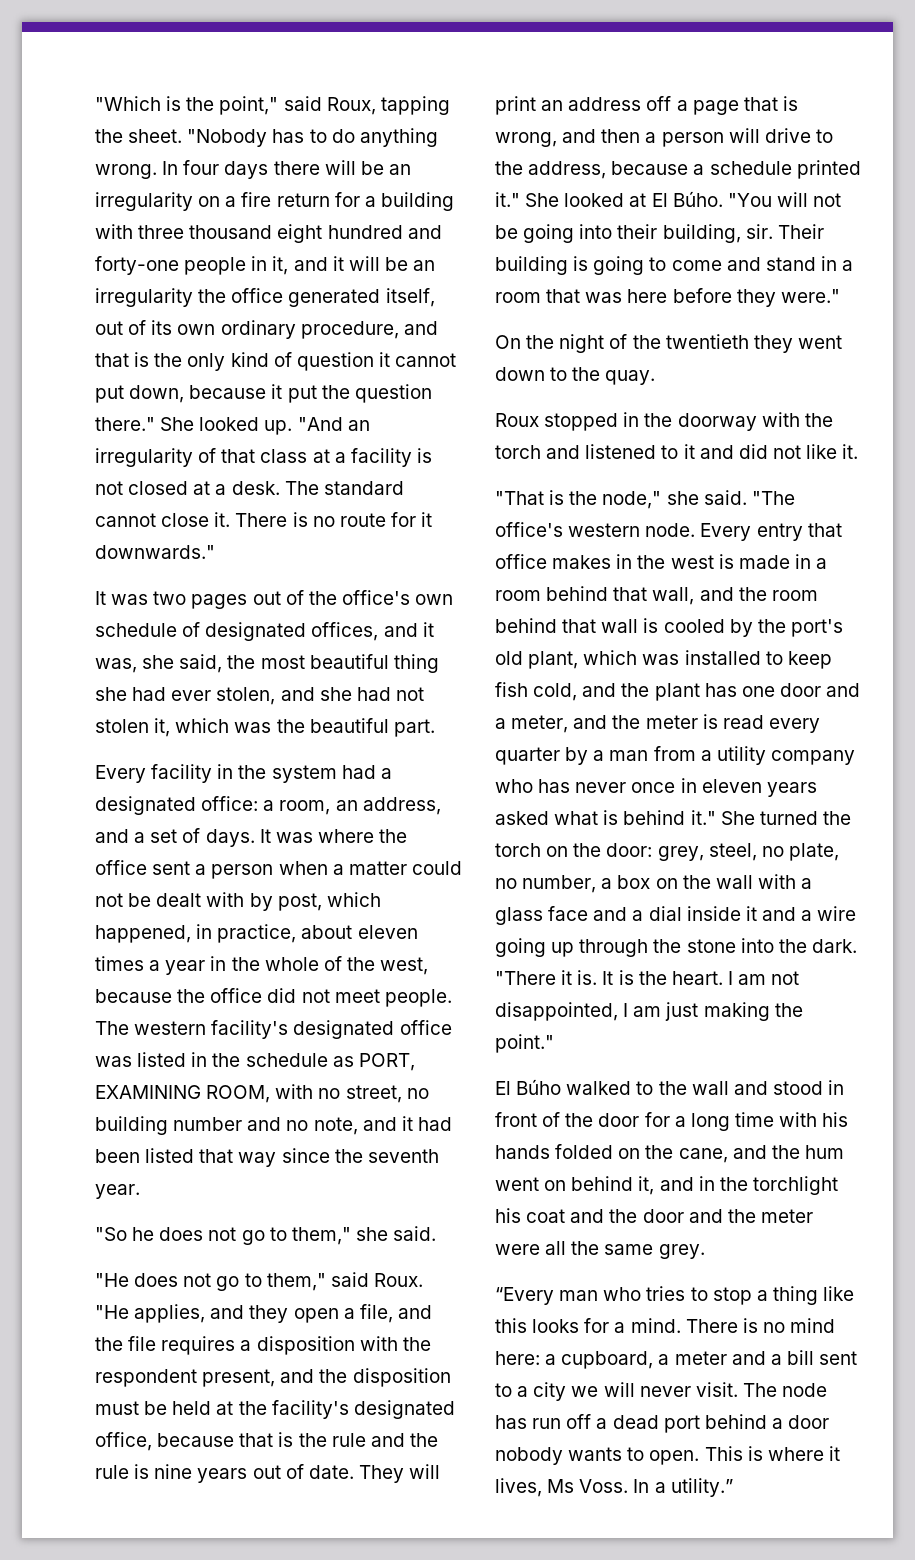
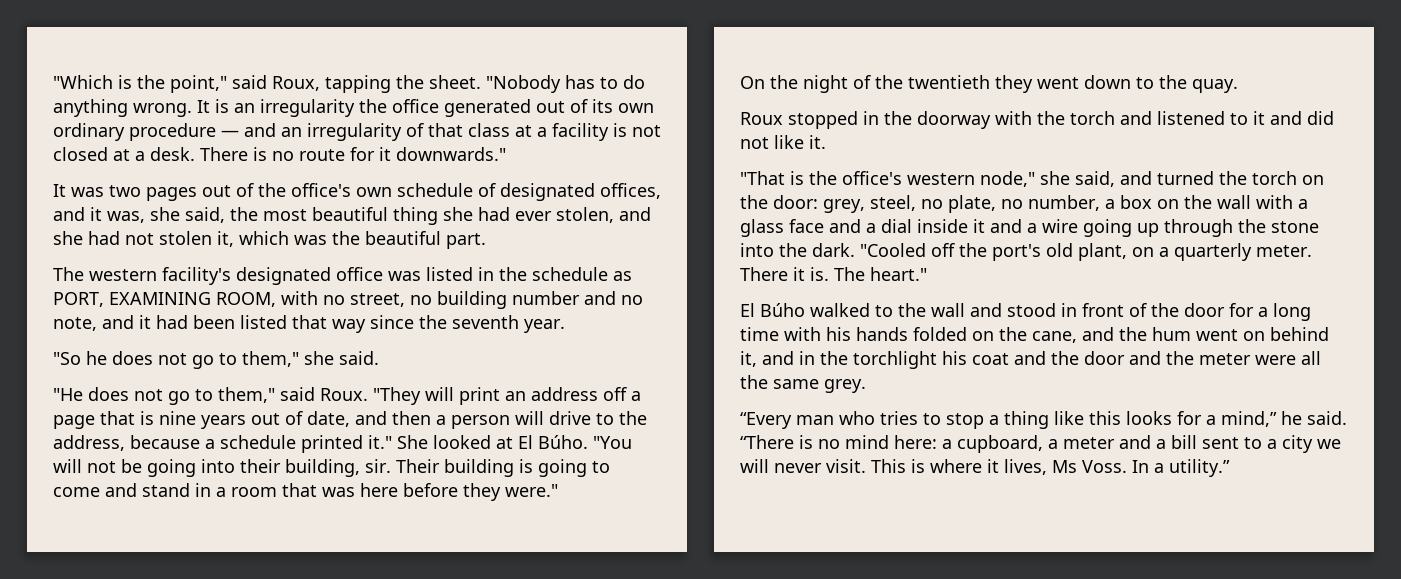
[162,160,411,179] [95,192,454,211] [95,224,442,243] [95,256,408,275] In four days there will be an irregularity on a fire return for a building with three thousand eight hundred and forty-one people in it, and it will be -> [197,99,229,113] It is
[385,288,435,307] itself, -> (531, 108) none
[300,321,438,339] [95,352,457,371] [95,384,432,403] [95,417,343,435] procedure, and that is the only kind of question it cannot put down, because it put the question there." She looked up. "And -> [129,123,276,141] procedure — and
[284,481,404,495] [95,512,231,527] The standard cannot close it. -> (195, 154) none
[95,764,392,783] [95,796,441,815] [95,828,408,847] [95,860,462,879] [95,892,381,911] [95,924,418,943] [95,956,429,975] [95,988,452,1007] Every facility in the system had a designated office: a room, an address, and a set of days. It was where the office sent a person when a matter could not be dealt with by post, which happened, in practice, about eleven times a year in the whole of the west, because the office did not meet people. -> (486, 241) none
[95,1304,432,1323] [95,1336,431,1355] [95,1368,451,1387] [95,1400,455,1419] [95,1432,438,1451] [95,1464,404,1483] "He applies, and they open a file, and the file requires a disposition with the respondent present, and the disposition must be held at the facility's designated office, because that is the rule and the rule is nine years out of date. They -> [373,387,421,405] "They
[495,132,557,147] wrong, -> [159,411,350,429] nine years out of date,
[602,490,795,509] [495,522,842,541] [495,554,828,569] [495,586,818,605] [495,618,843,637] [495,650,832,669] [495,682,861,701] [495,714,820,733] [495,746,855,765] [495,778,817,797] [495,810,755,825] node," she said. "The office's western node. Every entry that office makes in the west is made in a room behind that wall, and the room behind that wall is cooled by the port's old plant, which was installed to keep fish cold, and the plant has one door and a meter, and the meter is read every quarter by a man from a utility company who has never once in eleven years asked what is behind it." She -> [842,171,1152,187] office's western node," she said, and
[495,970,800,985] [495,1002,803,1021] [495,1034,554,1053] "There it is. It is the heart. I am not disappointed, I am just making the point." -> [860,243,1312,261] [740,267,927,281] "Cooled off the port's old plant, on a quarterly meter. There it is. The heart."
[630,1318,738,1333] mind. There -> [1221,411,1347,427] [740,435,794,449] mind,” he said. “There
[742,1383,828,1397] [495,1414,830,1433] [495,1447,700,1465] The node has run off a dead port behind a door nobody wants to open. -> (866, 466) none

